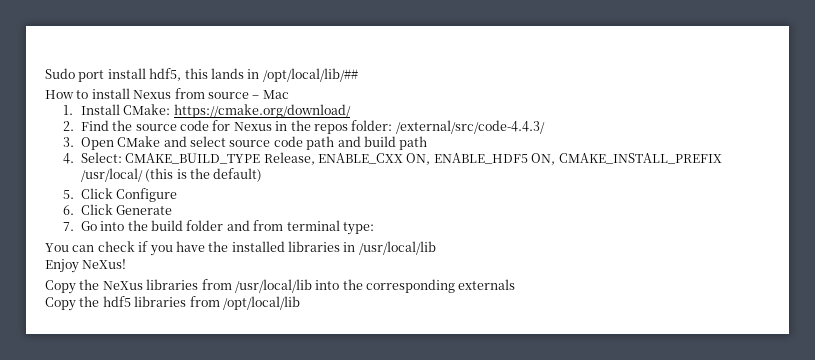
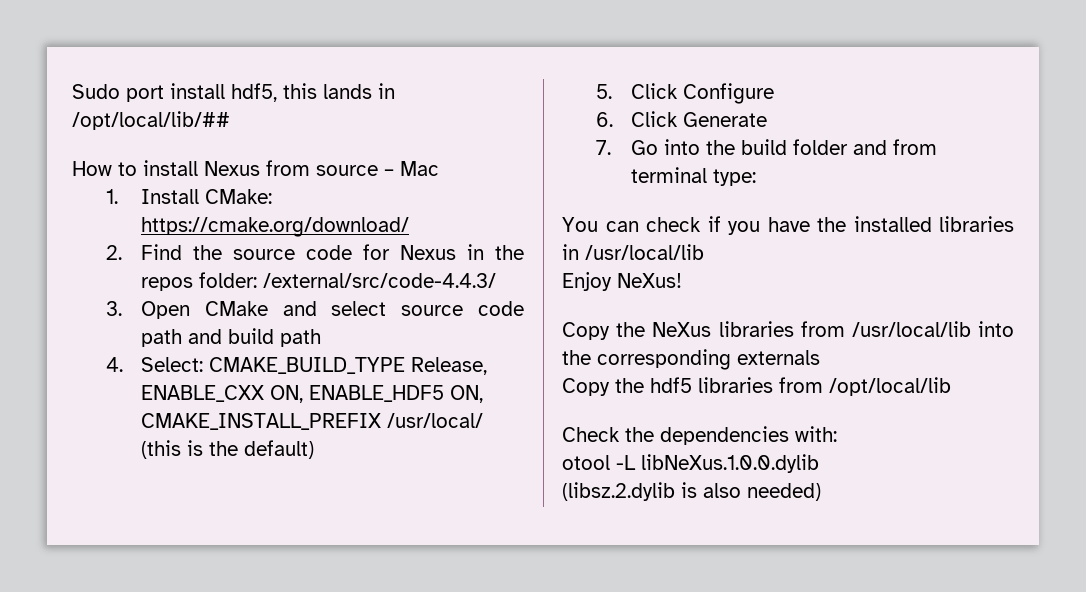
(300, 303) none -> [562,426,837,445] [562,454,819,473] [562,482,821,501] // Check the dependencies with: // otool -L libNeXus.1.0.0.dylib // (libsz.2.dylib is also needed)

